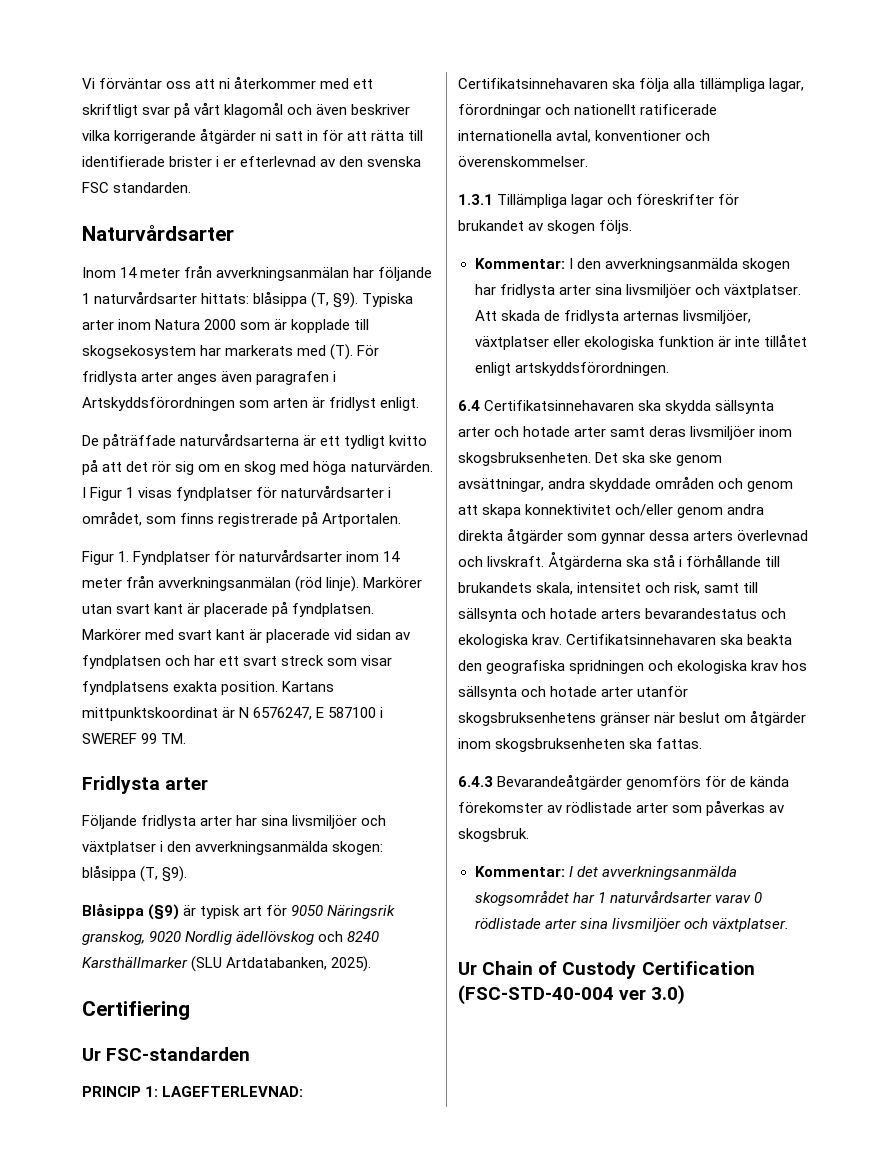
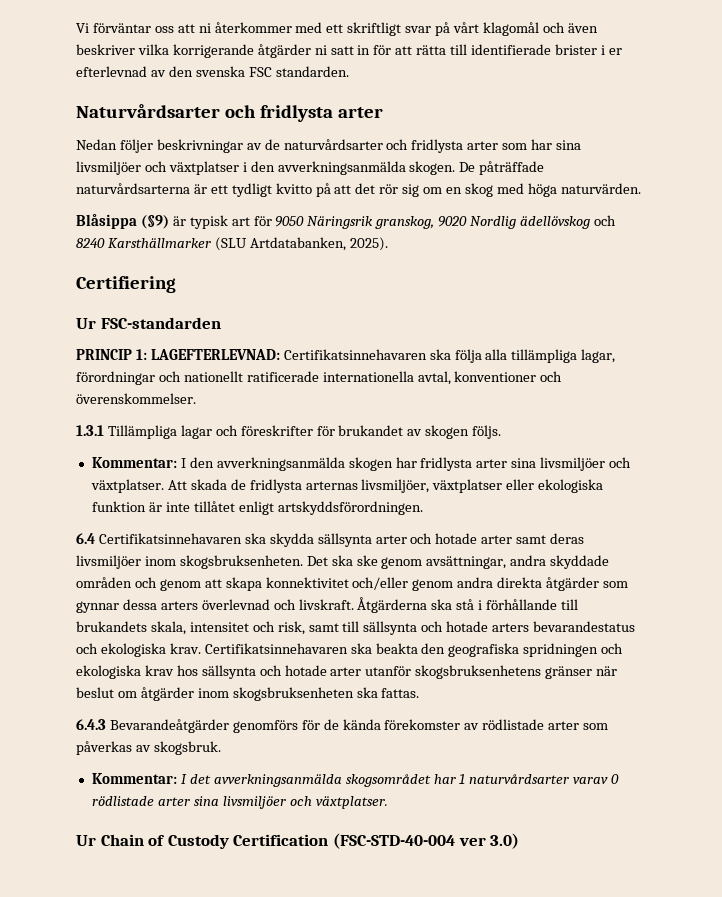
[82,265,433,281] [82,291,414,308] [82,319,370,333] [82,344,380,360] [82,371,337,385] [82,397,420,411] // Inom 14 meter från avverkningsanmälan har följande 1 naturvårdsarter hittats: blåsippa (T, §9). Typiska arter inom Natura 2000 som är kopplade till skogsekosystem har markerats med (T). För fridlysta arter anges även paragrafen i Artskyddsförordningen som arten är fridlyst enligt. // -> [224,105,383,122] [76,139,582,153] [76,161,456,175] och fridlysta arter // Nedan följer beskrivningar av de naturvårdsarter och fridlysta arter som har sina livsmiljöer och växtplatser i den avverkningsanmälda skogen.
[82,485,392,501] [82,511,402,527] [82,549,401,565] [82,575,423,592] [82,601,375,617] [82,629,411,643] [82,655,393,669] [82,681,335,695] [82,707,384,721] [82,733,187,744] [82,776,209,794] [82,815,387,829] [82,841,384,855] [82,865,188,882] I Figur 1 visas fyndplatser för naturvårdsarter i området, som finns registrerade på Artportalen. // Figur 1. Fyndplatser för naturvårdsarter inom 14 meter från avverkningsanmälan (röd linje). Markörer utan svart kant är placerade på fyndplatsen. Markörer med svart kant är placerade vid sidan av fyndplatsen och har ett svart streck som visar fyndplatsens exakta position. Kartans mittpunktskoordinat är N 6576247, E 587100 i SWEREF 99 TM. // Fridlysta arter // Följande fridlysta arter har sina livsmiljöer och växtplatser i den avverkningsanmälda skogen: blåsippa (T, §9). -> (641, 188) none

